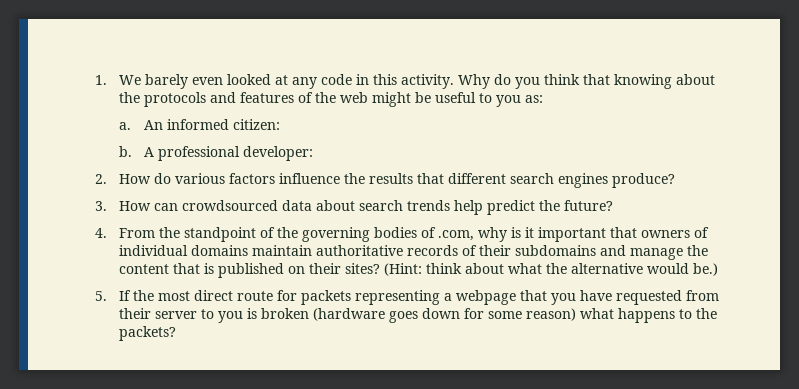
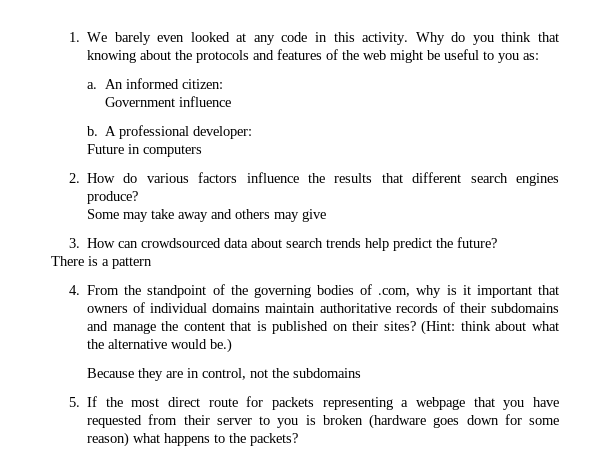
(280, 124) none -> [104,96,231,107] // Government influence
(313, 153) none -> [86,144,202,157] // Future in computers
(676, 180) none -> [86,209,326,222] // Some may take away and others may give
(614, 205) none -> [51,256,152,269] // There is a pattern
(719, 269) none -> [86,368,361,381] // Because they are in control, not the subdomains

